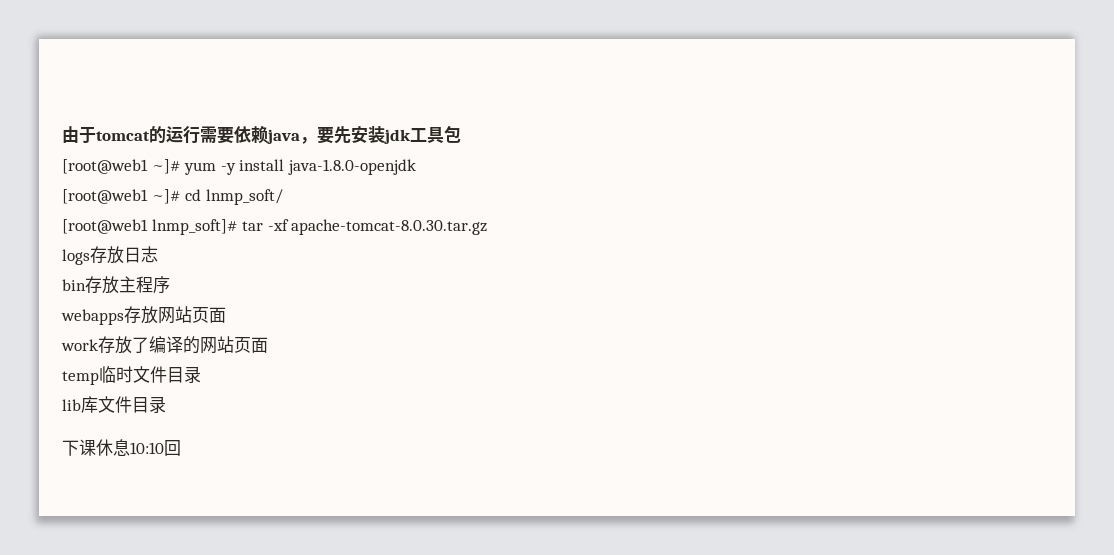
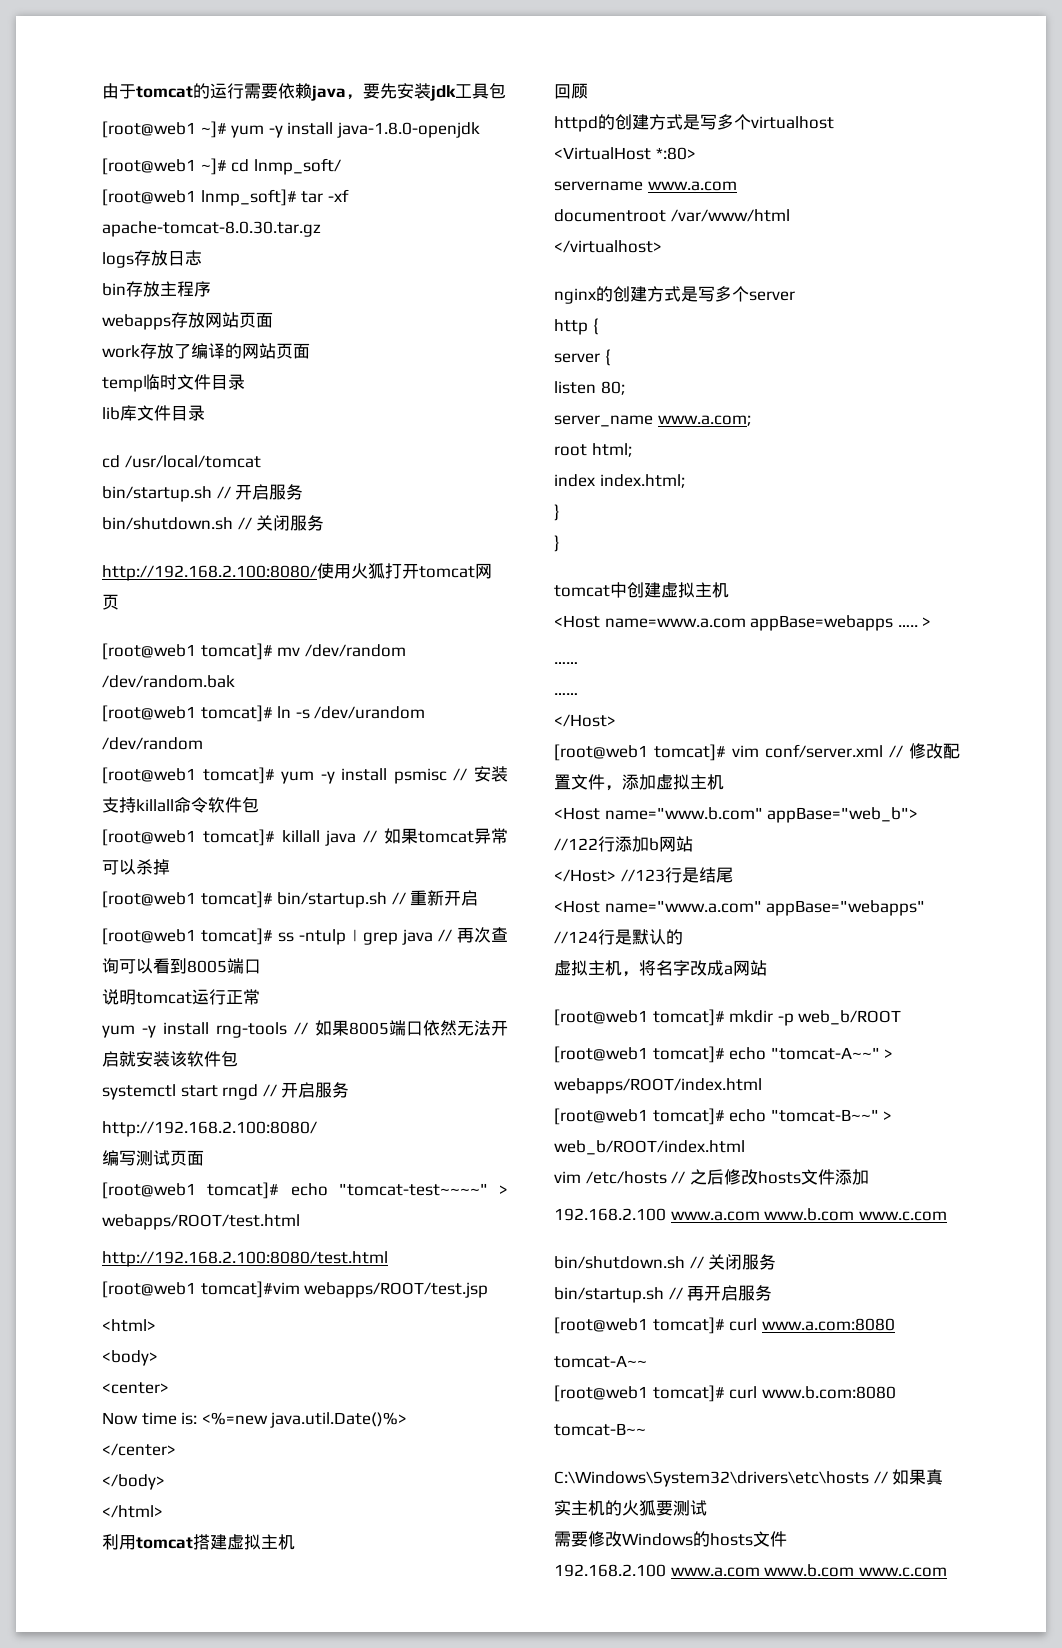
[62,439,181,456] 下课休息10:10回 -> [102,455,261,468] [102,484,304,502] [102,515,325,531] [102,563,492,581] [102,594,119,610] [102,643,406,660] [102,675,235,688] [102,705,426,722] [102,737,203,750] [102,766,508,784] [102,797,259,813] [102,828,509,846] [102,859,170,875] [102,890,479,908] [102,927,508,945] [102,958,261,974] [102,989,260,1005] [102,1020,508,1038] [102,1051,238,1067] [102,1082,350,1100] [102,1121,317,1137] [102,1150,204,1166] [102,1182,508,1199] [102,1214,300,1230] [102,1251,388,1267] [102,1281,489,1298] [102,1319,156,1332] [102,1350,158,1366] [102,1382,169,1394] [102,1412,408,1428] [102,1443,176,1456] [102,1474,165,1490] [102,1505,163,1518] [102,1534,295,1550] [554,83,588,99] [554,114,834,132] [554,147,696,160] [554,181,737,191] [554,209,790,222] [554,240,662,253] [554,286,795,304] [554,318,599,335] [554,349,611,366] [554,381,625,395] [554,415,751,427] [554,443,632,457] [554,474,685,488] [554,504,560,521] [554,535,560,552] [554,582,729,598] [554,615,932,631] [554,662,578,664] [554,693,578,695] [554,714,616,727] [554,743,960,761] [554,774,724,791] [554,807,919,823] [554,836,693,852] [554,867,733,883] [554,900,926,916] [554,929,683,945] [554,960,767,977] [554,1009,902,1026] [554,1046,894,1063] [554,1078,762,1094] [554,1108,893,1125] [554,1140,745,1155] [554,1169,869,1185] [554,1208,947,1221] [554,1254,777,1270] [554,1285,773,1303] [554,1317,895,1334] [554,1355,647,1368] [554,1385,896,1402] [554,1423,646,1436] [554,1469,944,1487] [554,1500,707,1516] [554,1531,787,1547] [554,1564,947,1577] cd /usr/local/tomcat // bin/startup.sh // 开启服务 // bin/shutdown.sh // 关闭服务 // http://192.168.2.100:8080/使用火狐打开tomcat网页 // [root@web1 tomcat]# mv /dev/random /dev/random.bak // [root@web1 tomcat]# ln -s /dev/urandom /dev/random // [root@web1 tomcat]# yum -y install psmisc // 安装支持killall命令软件包 // [root@web1 tomcat]# killall java // 如果tomcat异常可以杀掉 // [root@web1 tomcat]# bin/startup.sh // 重新开启 // [root@web1 tomcat]# ss -ntulp | grep java // 再次查询可以看到8005端口 // 说明tomcat运行正常 // yum -y install rng-tools // 如果8005端口依然无法开启就安装该软件包 // systemctl start rngd // 开启服务 // http://192.168.2.100:8080/ // 编写测试页面 // [root@web1 tomcat]# echo "tomcat-test~~~~" > webapps/ROOT/test.html // http://192.168.2.100:8080/test.html // [root@web1 tomcat]#vim webapps/ROOT/test.jsp // <html> // <body> // <center> // Now time is: <%=new java.util.Date()%> // </center> // </body> // </html> // 利用tomcat搭建虚拟主机 // 回顾 // httpd的创建方式是写多个virtualhost // <VirtualHost *:80> // servername www.a.com // documentroot /var/www/html // </virtualhost> // nginx的创建方式是写多个server // http { // server { // listen 80; // server_name www.a.com; // root html; // index index.html; // } // } // tomcat中创建虚拟主机 // <Host name=www.a.com appBase=webapps ….. > // …… // …… // </Host> // [root@web1 tomcat]# vim conf/server.xml // 修改配置文件，添加虚拟主机 // <Host name="www.b.com" appBase="web_b"> //122行添加b网站 // </Host> //123行是结尾 // <Host name="www.a.com" appBase="webapps" //124行是默认的 // 虚拟主机，将名字改成a网站 // [root@web1 tomcat]# mkdir -p web_b/ROOT // [root@web1 tomcat]# echo "tomcat-A~~" > webapps/ROOT/index.html // [root@web1 tomcat]# echo "tomcat-B~~" > web_b/ROOT/index.html // vim /etc/hosts // 之后修改hosts文件添加 // 192.168.2.100 www.a.com www.b.com www.c.com // bin/shutdown.sh // 关闭服务 // bin/startup.sh // 再开启服务 // [root@web1 tomcat]# curl www.a.com:8080 // tomcat-A~~ // [root@web1 tomcat]# curl www.b.com:8080 // tomcat-B~~ // C:\Windows\System32\drivers\etc\hosts // 如果真实主机的火狐要测试 // 需要修改Windows的hosts文件 // 192.168.2.100 www.a.com www.b.com www.c.com

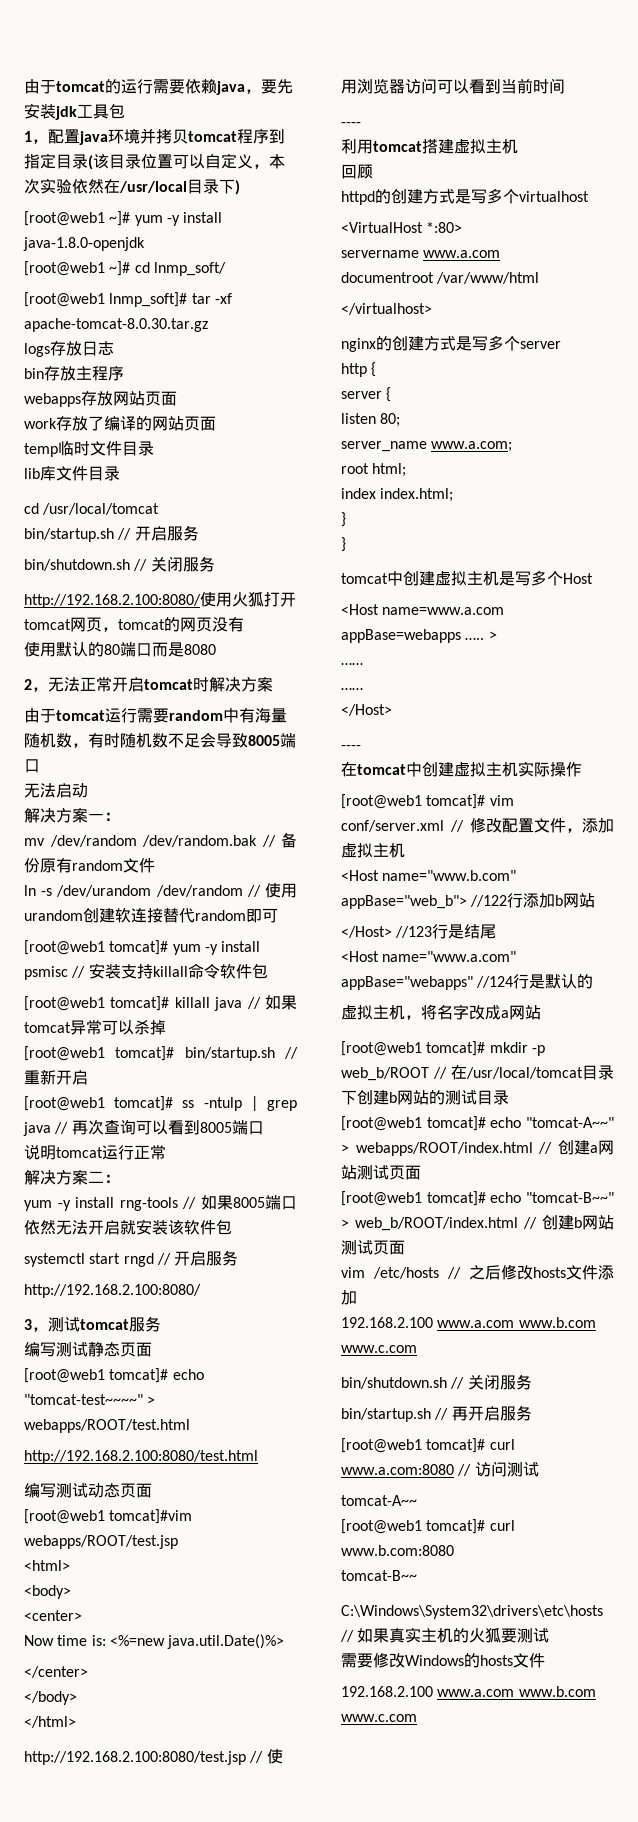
(506, 91) none -> [24,128,285,145] [24,153,285,170] [24,178,240,195] // 1，配置java环境并拷贝tomcat程序到指定目录(该目录位置可以自定义，本次实验依然在/usr/local目录下)
[102,643,406,660] [102,675,235,688] [102,705,426,722] [102,737,203,750] // [root@web1 tomcat]# mv /dev/random /dev/random.bak // [root@web1 tomcat]# ln -s /dev/urandom /dev/random -> [102,617,244,632] [24,642,216,657] [24,677,273,692] [24,708,287,723] [24,732,296,748] [24,759,40,773] [24,783,88,798] [24,808,120,823] [24,832,297,848] [24,858,155,873] [24,883,298,898] [24,907,278,923] ，tomcat的网页没有 // 使用默认的80端口而是8080 // 2，无法正常开启tomcat时解决方案 // 由于tomcat运行需要random中有海量随机数，有时随机数不足会导致8005端口 // 无法启动 // 解决方案一： // mv /dev/random /dev/random.bak // 备份原有random文件 // ln -s /dev/urandom /dev/random // 使用urandom创建软连接替代random即可
(260, 997) none -> [24,1170,120,1185] // 解决方案二：
[102,1150,170,1166] // 编写测试 -> [24,1316,161,1332] [24,1341,120,1357] // 3，测试tomcat服务 // 编写测试静态
(388, 1259) none -> [24,1483,152,1498] // 编写测试动态页面
(163, 1511) none -> [24,1749,283,1765] [341,78,565,94] [341,122,361,127] // http://192.168.2.100:8080/test.jsp // 使用浏览器访问可以看到当前时间 // ----
(729, 590) none -> [499,570,593,586] 是写多个Host
(616, 720) none -> [341,745,361,750] [341,761,582,777] // ---- // 在tomcat中创建虚拟主机实际操作
(902, 1017) none -> [433,1065,614,1080] [341,1090,509,1105] // 在/usr/local/tomcat目录下创建b网站的测试目录
(762, 1086) none -> [538,1140,614,1155] [341,1165,421,1180] // 创建a网站测试页面
(745, 1147) none -> [523,1215,614,1230] [341,1240,405,1255] // 创建b网站测试页面
(895, 1324) none -> [457,1461,539,1477] // 访问测试

